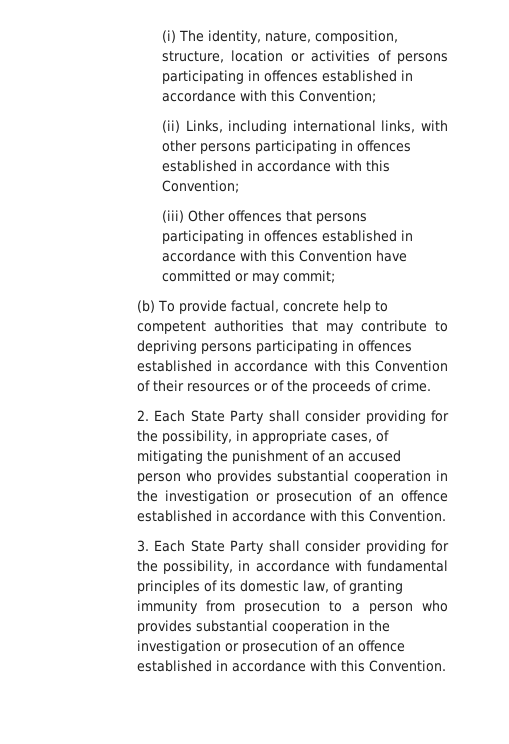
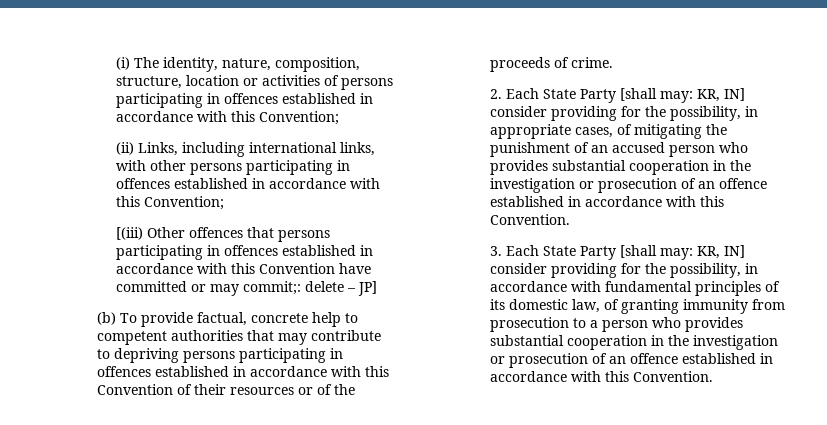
[162,210,185,223] (iii) -> [116,227,144,240] [(iii)
[283,270,336,283] commit; -> [243,281,378,296] commit;: delete – JP]
[268,410,300,422] shall -> [619,88,745,103] [shall may: KR, IN]
[268,540,300,552] shall -> [619,245,745,260] [shall may: KR, IN]

